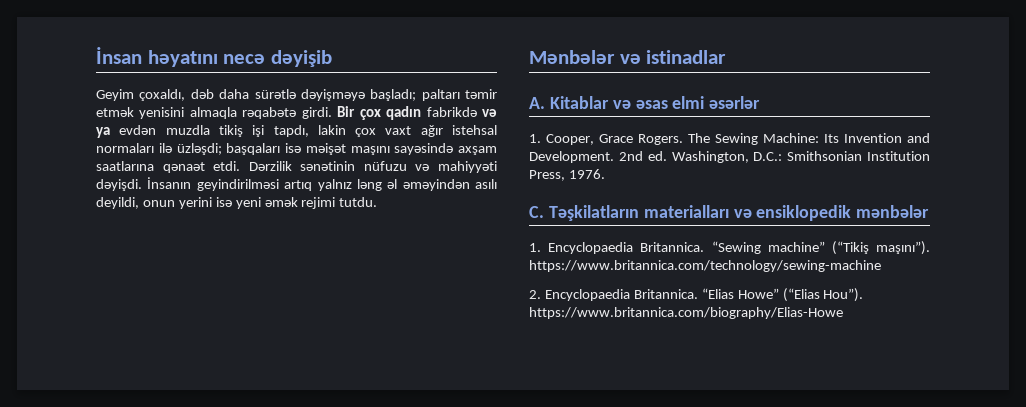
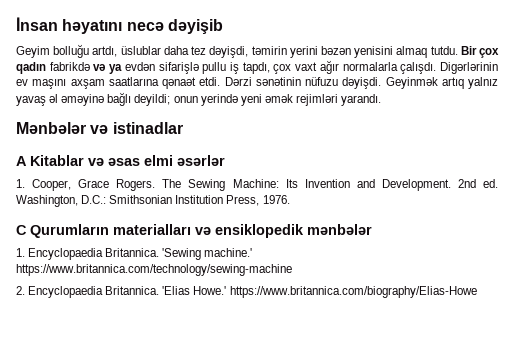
[139,89,497,101] [96,107,332,119] çoxaldı, dəb daha sürətlə dəyişməyə başladı; paltarı təmir etmək yenisini almaqla rəqabətə girdi. -> [53,44,458,58] bolluğu artdı, üslublar daha tez dəyişdi, təmirin yerini bəzən yenisini almaq tutdu.
[165,125,498,137] [96,143,454,155] muzdla tikiş işi tapdı, lakin çox vaxt ağır istehsal normaları ilə üzləşdi; başqaları isə məişət maşını sayəsində -> [158,60,499,74] [16,79,67,89] sifarişlə pullu iş tapdı, çox vaxt ağır normalarla çalışdı. Digərlərinin ev maşını
[248,161,292,171] Dərzilik -> [224,77,252,86] Dərzi
[415,161,497,173] [96,177,497,191] [96,197,378,209] və mahiyyəti dəyişdi. İnsanın geyindirilməsi artıq yalnız ləng əl əməyindən asılı deyildi, onun yerini isə yeni əmək rejimi tutdu. -> [342,77,498,89] [16,92,382,106] dəyişdi. Geyinmək artıq yalnız yavaş əl əməyinə bağlı deyildi; onun yerində yeni əmək rejimləri yarandı.
[529,97,545,109] A. -> [16,156,27,166] A
[529,205,639,221] C. Təşkilatların -> [16,224,109,238] C Qurumların
[711,241,930,255] “Sewing machine” (“Tikiş maşını”). -> [162,248,253,260] 'Sewing machine.'
[701,288,864,302] “Elias Howe” (“Elias Hou”). -> [162,286,227,295] 'Elias Howe.'

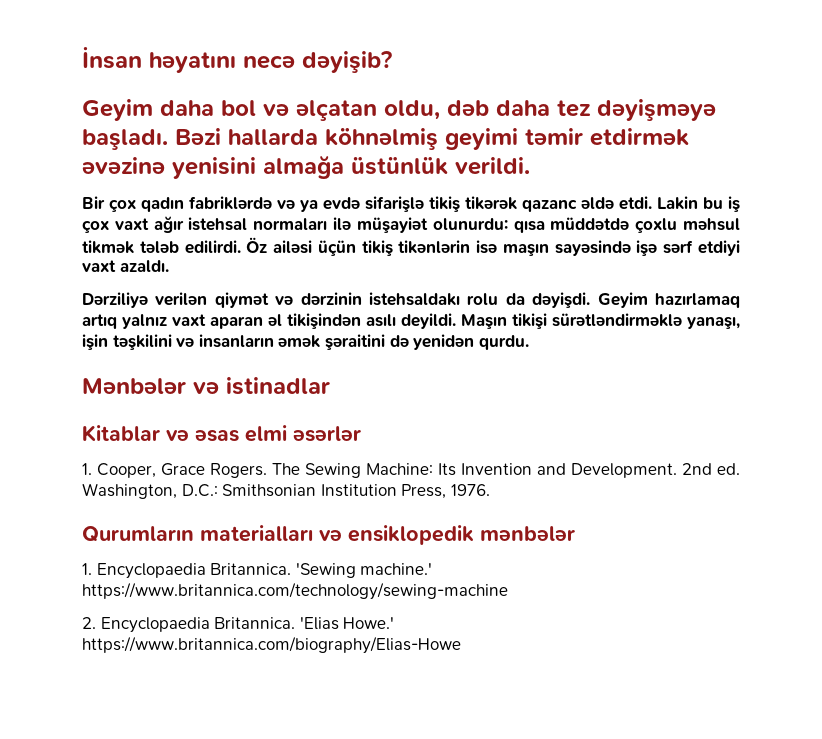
[167,19,223,34] [16,44,458,58] dəyişib // Geyim bolluğu artdı, üslublar daha tez dəyişdi, təmirin yerini bəzən yenisini almaq tutdu. -> [302,51,392,73] [82,99,716,121] [82,128,689,150] [82,156,530,179] dəyişib? // Geyim daha bol və əlçatan oldu, dəb daha tez dəyişməyə başladı. Bəzi hallarda köhnəlmiş geyimi təmir etdirmək əvəzinə yenisini almağa üstünlük verildi. //
[49,62,90,71] fabrikdə -> [189,196,272,210] fabriklərdə
[124,60,499,74] [16,77,498,89] [16,92,382,106] evdən sifarişlə pullu iş tapdı, çox vaxt ağır normalarla çalışdı. Digərlərinin ev maşını axşam saatlarına qənaət etdi. Dərzi sənətinin nüfuzu dəyişdi. Geyinmək artıq yalnız yavaş əl əməyinə bağlı deyildi; onun yerində yeni əmək rejimləri yarandı. -> [323,196,740,212] [82,216,740,233] [82,237,740,256] [82,260,169,272] [82,292,740,308] [82,313,740,329] [82,334,529,350] evdə sifarişlə tikiş tikərək qazanc əldə etdi. Lakin bu iş çox vaxt ağır istehsal normaları ilə müşayiət olunurdu: qısa müddətdə çoxlu məhsul tikmək tələb edilirdi. Öz ailəsi üçün tikiş tikənlərin isə maşın sayəsində işə sərf etdiyi vaxt azaldı. // Dərziliyə verilən qiymət və dərzinin istehsaldakı rolu da dəyişdi. Geyim hazırlamaq artıq yalnız vaxt aparan əl tikişindən asılı deyildi. Maşın tikişi sürətləndirməklə yanaşı, işin təşkilini və insanların əmək şəraitini də yenidən qurdu.
[16,156,27,166] A -> (330, 386) none
[16,225,27,235] C -> (490, 490) none

